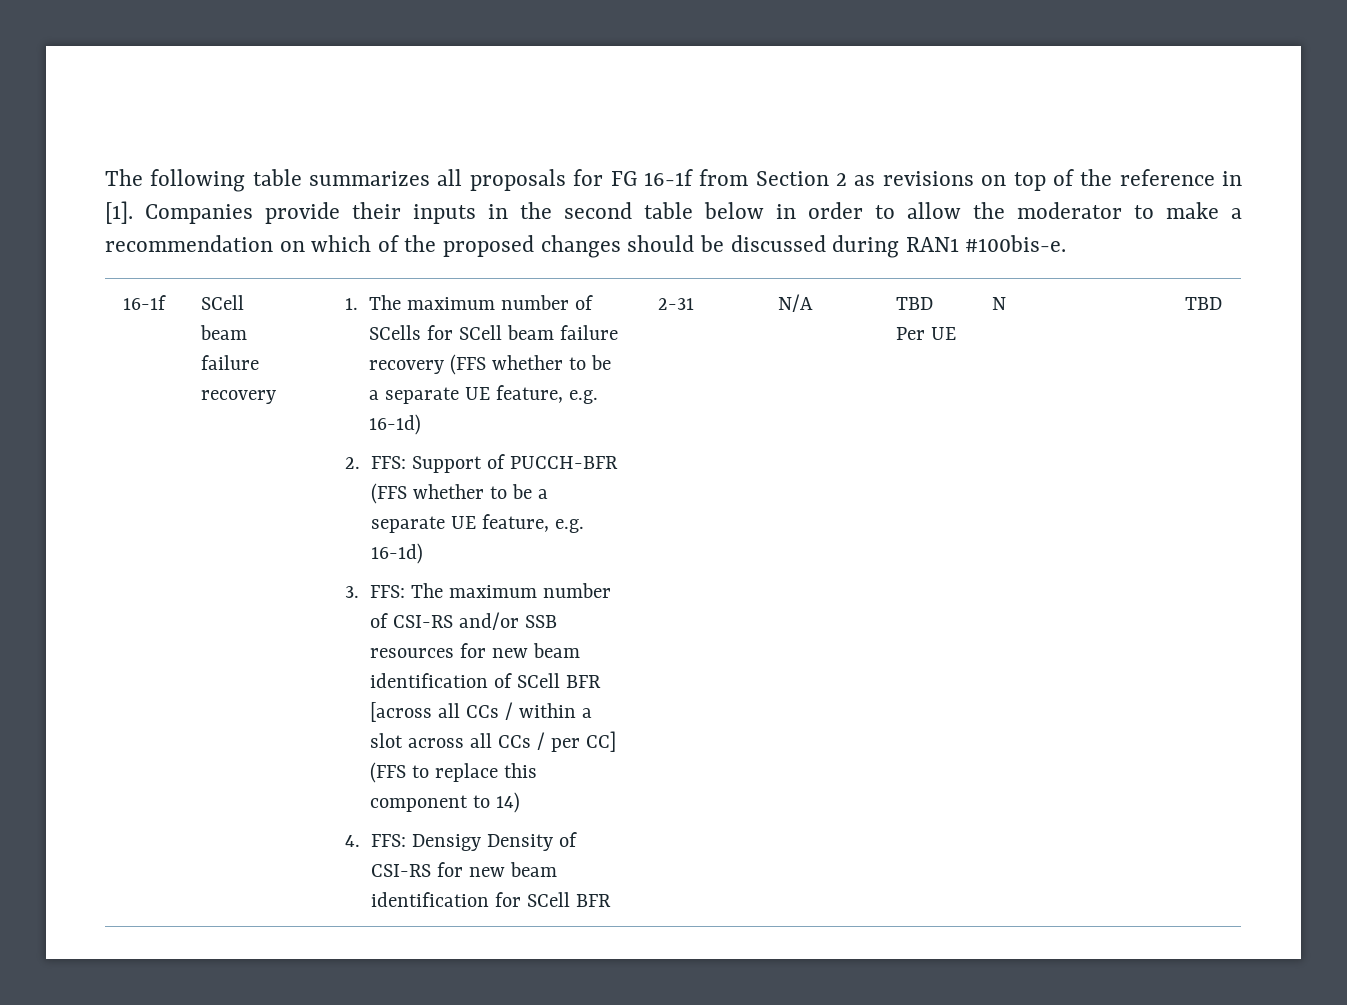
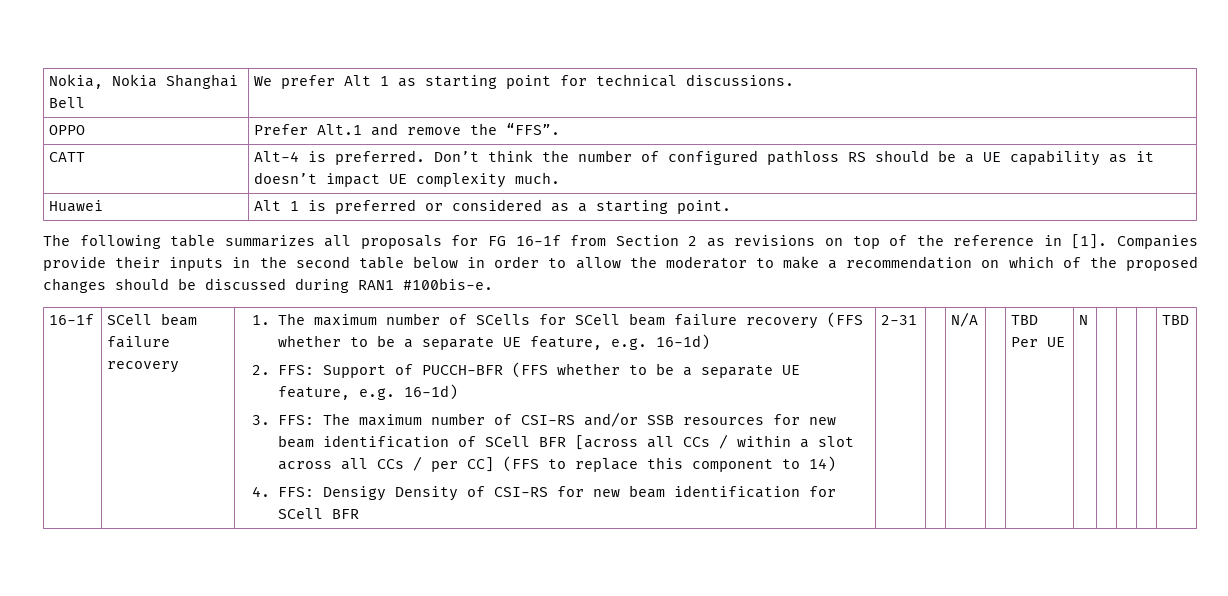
(105, 177) none -> [49,74,239,89] [49,97,86,108] [254,74,795,89] [49,125,86,135] [254,123,561,136] [49,152,86,162] [254,150,1155,166] [254,172,561,188] [49,200,104,212] [254,199,732,214] Nokia, Nokia Shanghai Bell | We prefer Alt 1 as starting point for technical discussions. // OPPO | Prefer Alt.1 and remove the “FFS”. // CATT | Alt-4 is preferred. Don’t think the number of configured pathloss RS should be a UE capability as it doesn’t impact UE complexity much. // Huawei | Alt 1 is preferred or considered as a starting point. //

